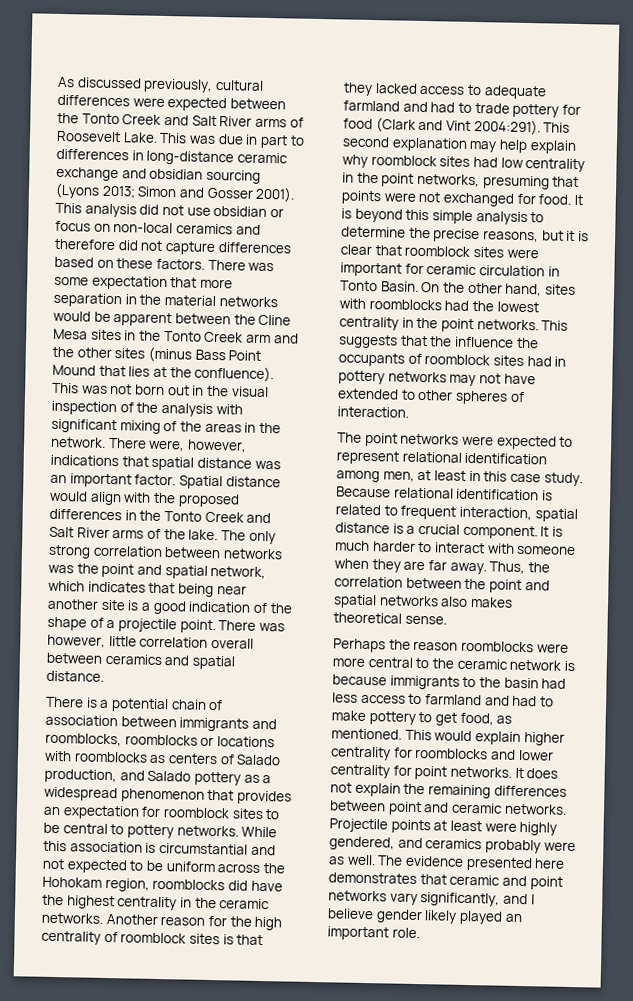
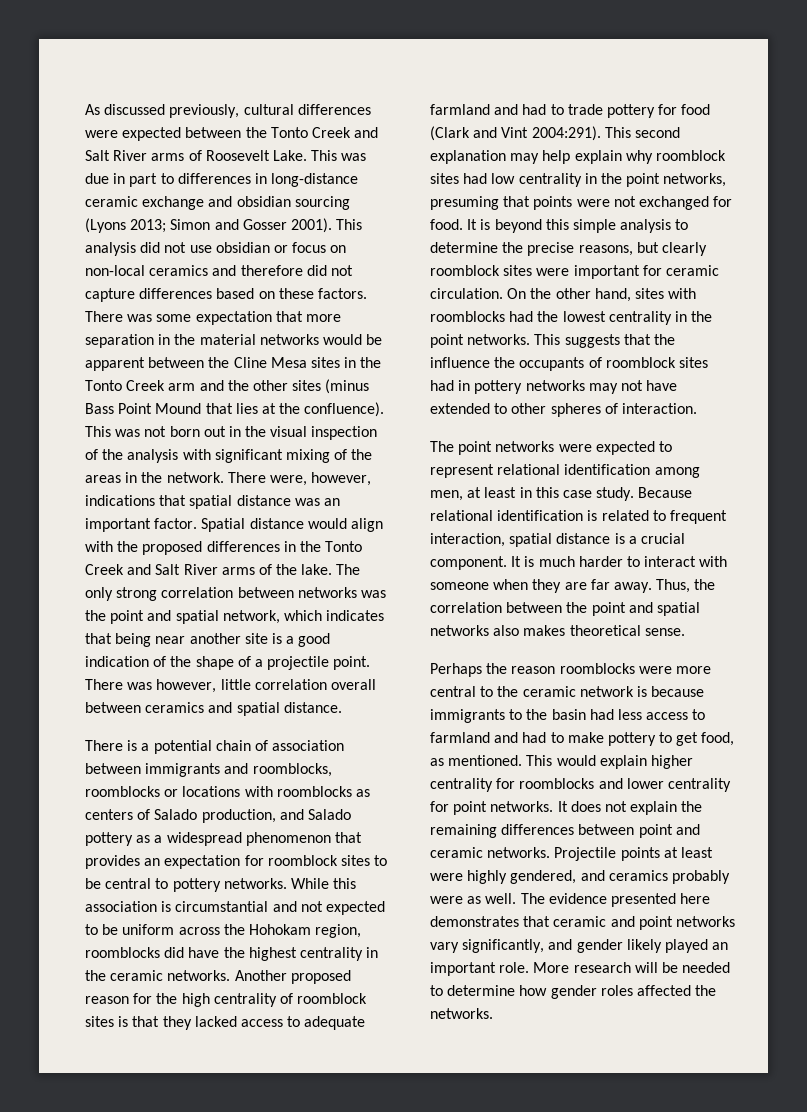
(158, 919) none -> [290,970,351,984] proposed
[566,230,589,242] [340,244,402,256] it is clear that -> [661,242,707,256] clearly
[478,265,560,277] [340,280,419,292] circulation in Tonto Basin. -> [430,288,503,299] circulation.
[530,894,535,905] [327,908,374,920] I believe -> (573, 944) none
(420, 933) none -> [533,962,731,973] [430,985,717,999] [430,1008,493,1019] More research will be needed to determine how gender roles affected the networks.

